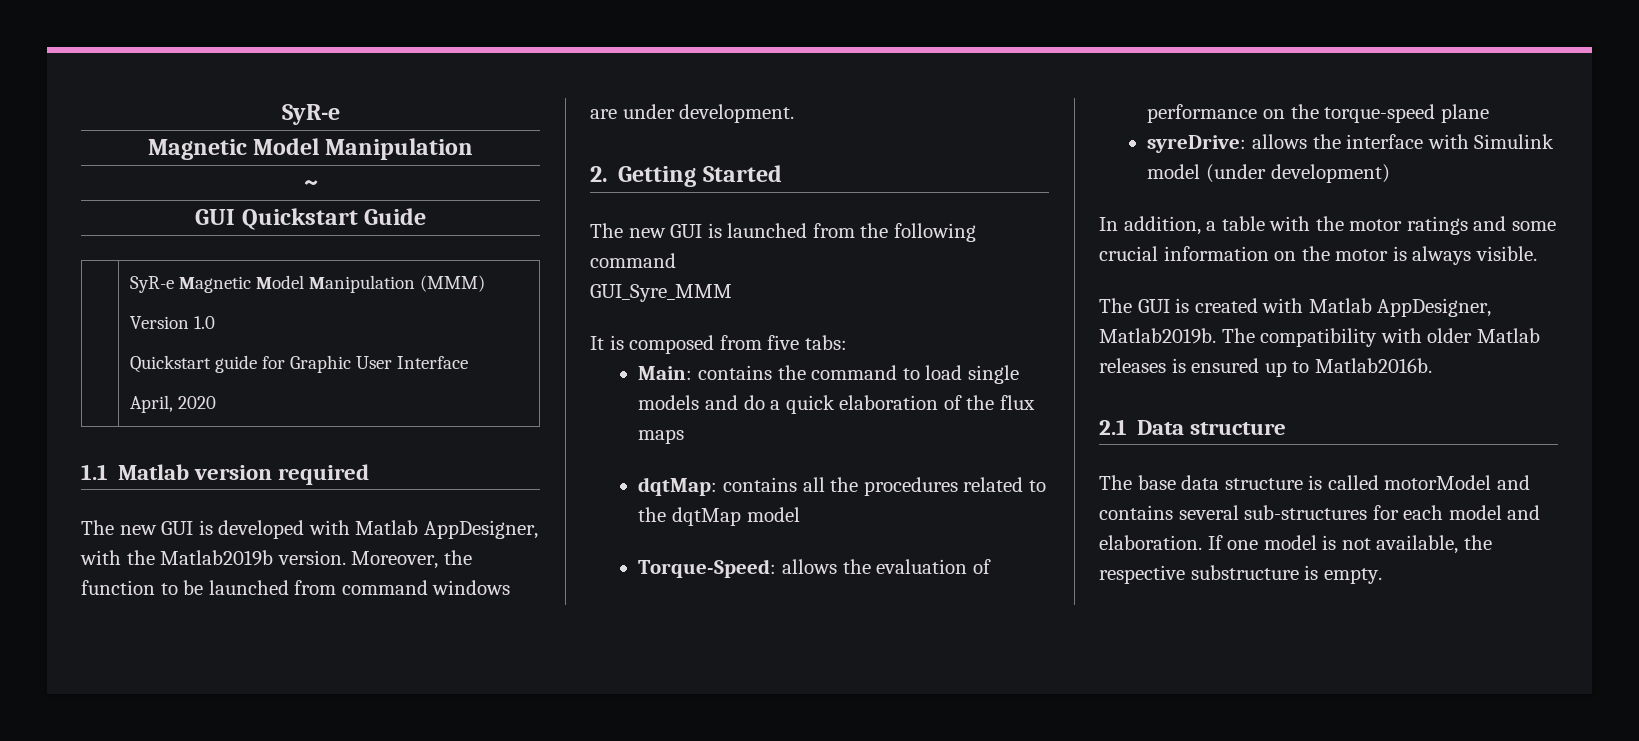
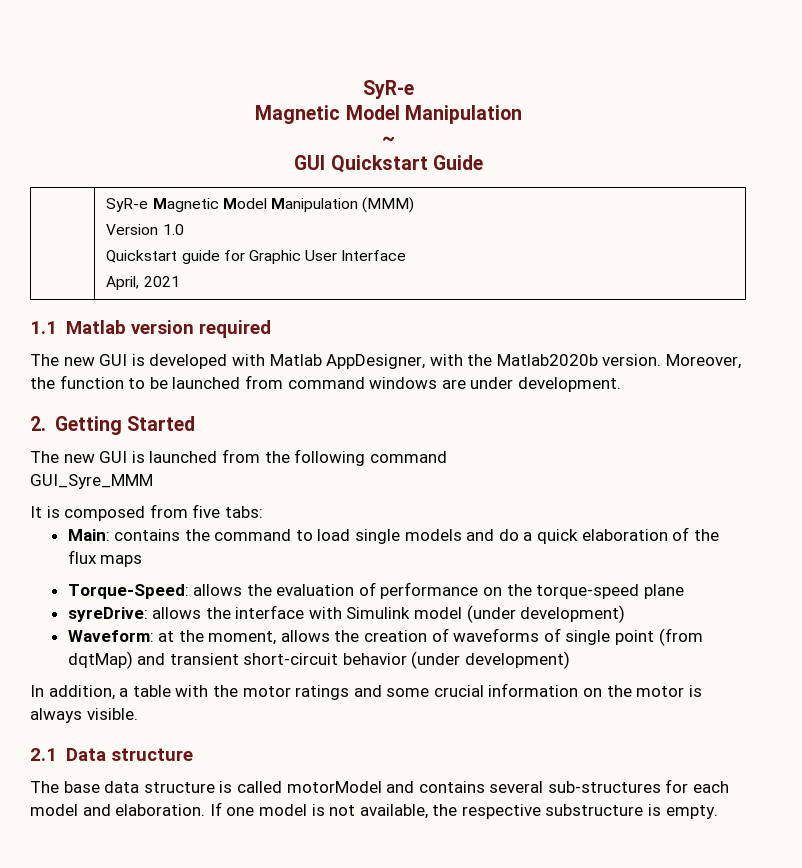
[177,396,216,409] 2020 -> [143,276,180,287] 2021
[160,550,274,566] Matlab2019b -> [496,354,598,366] Matlab2020b
[638,477,1046,496] [638,507,800,526] // dqtMap: contains all the procedures related to the dqtMap model -> (143, 561) none
(1390, 173) none -> [67,628,703,646] [67,651,571,669] // Waveform: at the moment, allows the creation of waveforms of single point (from dqtMap) and transient short-circuit behavior (under development)
[1099,298,1492,317] [1099,328,1540,347] [1099,358,1432,377] // The GUI is created with Matlab AppDesigner, Matlab2019b. The compatibility with older Matlab releases is ensured up to Matlab2016b. -> (138, 714) none

